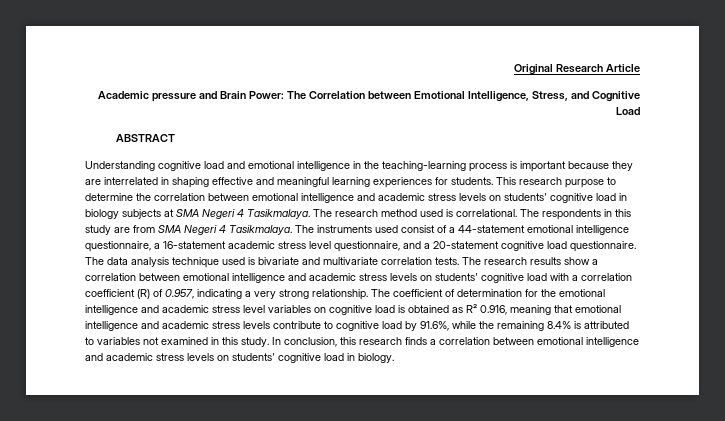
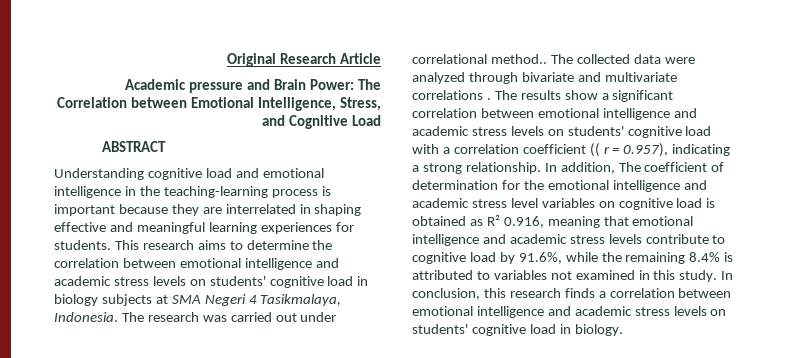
[565,179,604,188] purpose -> [197,240,226,250] aims
[247,209,631,220] [85,225,629,235] [85,241,636,252] [85,257,527,268] Tasikmalaya. The research method used is correlational. The respondents in this study are from SMA Negeri 4 Tasikmalaya. The instruments used consist of a 44-statement emotional intelligence questionnaire, a 16-statement academic stress level questionnaire, and a 20-statement cognitive load questionnaire. The data analysis technique used is bivariate and multivariate correlation tests. The research -> [260,294,342,306] [54,312,337,322] [412,54,695,64] [412,72,677,84] [412,90,517,100] Tasikmalaya, Indonesia. The research was carried out under correlational method.. The collected data were analyzed through bivariate and multivariate correlations . The
(598, 262) none -> [612,90,674,102] significant
[137,289,194,299] (R) of 0.957, -> [589,143,669,157] (( r = 0.957),
[254,291,276,299] very -> (419, 168) none
(368, 294) none -> [544,162,615,174] In addition,

